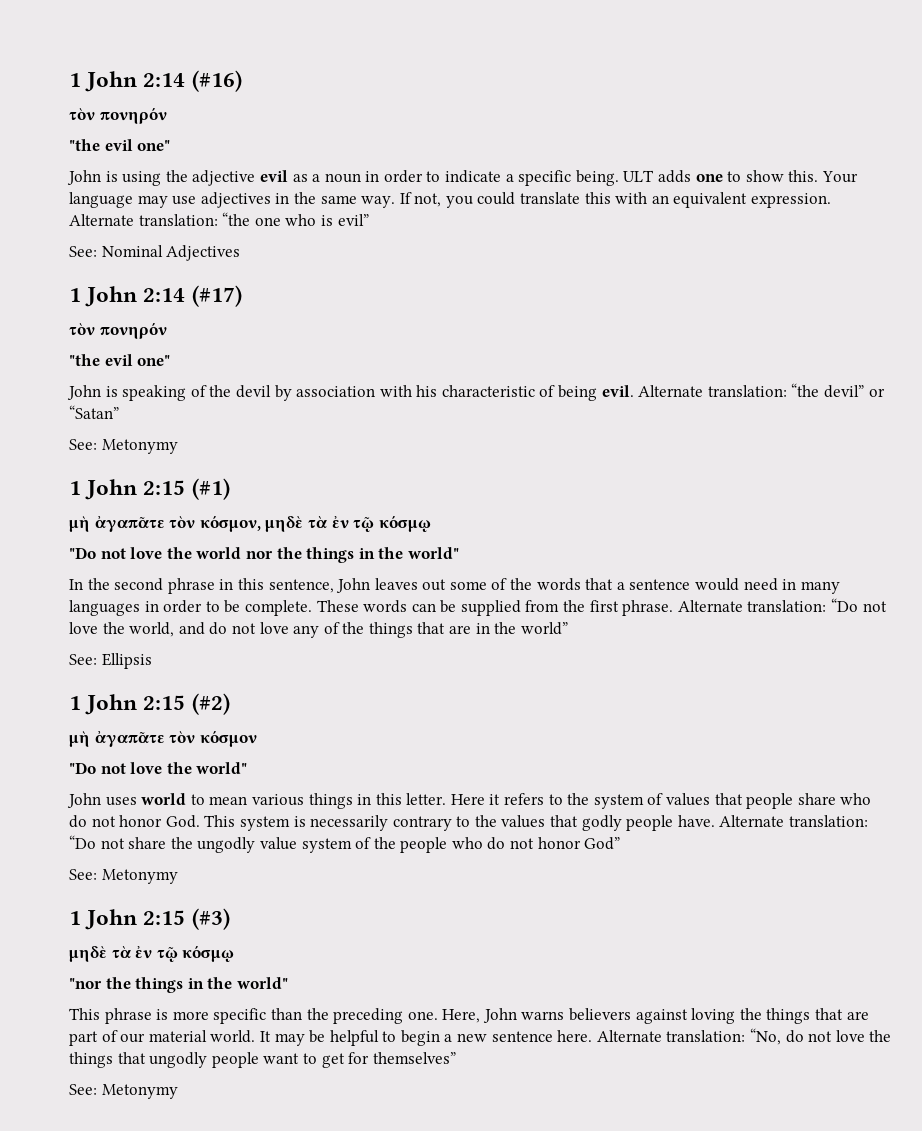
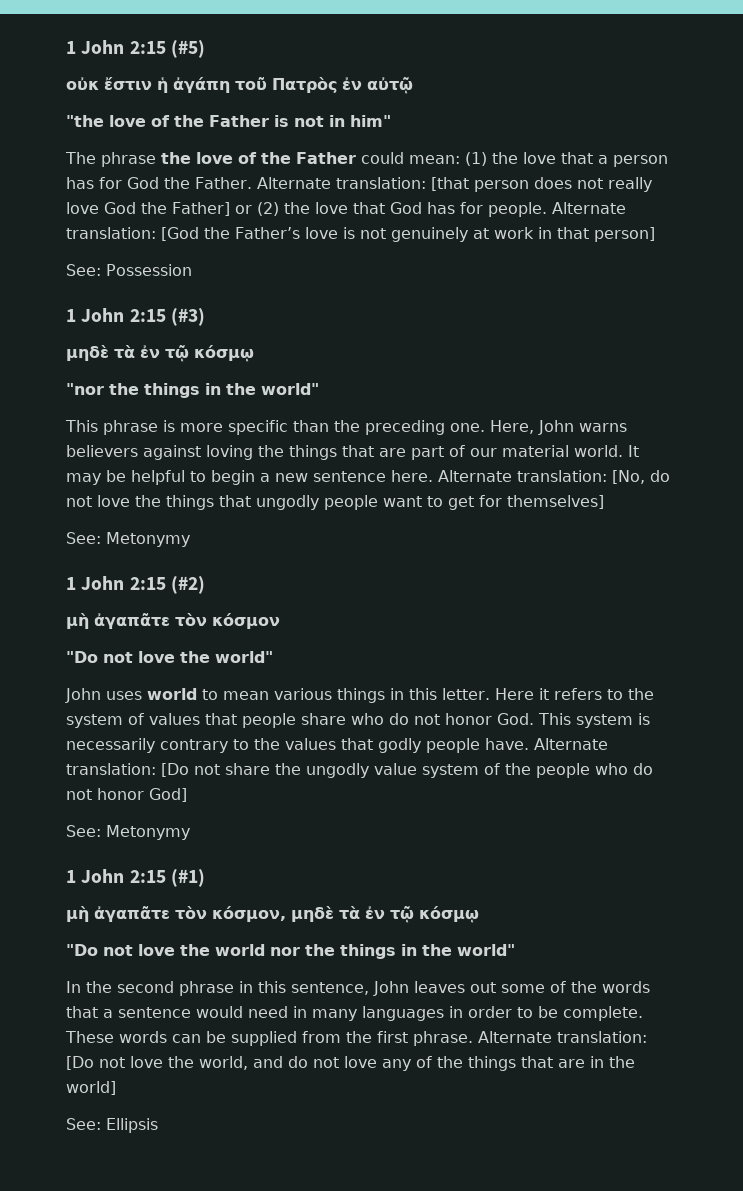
[69,70,242,92] [69,107,167,124] [69,139,171,151] [67,170,858,186] [69,192,832,208] [69,212,369,226] [69,245,241,261] [69,285,242,307] [69,322,167,339] [69,354,171,366] [67,383,885,401] [69,405,119,419] 1 John 2:14 (#16) // τὸν πονηρόν // "the evil one" // John is using the adjective evil as a noun in order to indicate a specific being. ULT adds one to show this. Your language may use adjectives in the same way. If not, you could translate this with an equivalent expression. Alternate translation: “the one who is evil” // See: Nominal Adjectives // 1 John 2:14 (#17) // τὸν πονηρόν // "the evil one" // John is speaking of the devil by association with his characteristic of being evil. Alternate translation: “the devil” or “Satan” -> [66,40,205,58] [66,77,413,94] [66,115,391,127] [65,152,668,167] [66,177,652,192] [66,202,626,217] [66,227,655,242] [66,264,192,276] [66,308,205,326] [66,345,254,362] [66,383,319,398] [65,420,627,435] [66,445,639,460] [66,470,670,485] [66,495,604,510] [66,532,190,547] [66,576,205,594] [66,613,280,629] [66,651,273,663] [65,688,654,703] [66,713,650,728] [66,738,608,753] [66,763,653,778] [66,788,187,802] 1 John 2:15 (#5) // οὐκ ἔστιν ἡ ἀγάπη τοῦ Πατρὸς ἐν αὐτῷ // "the love of the Father is not in him" // The phrase the love of the Father could mean: (1) the love that a person has for God the Father. Alternate translation: [that person does not really love God the Father] or (2) the love that God has for people. Alternate translation: [God the Father’s love is not genuinely at work in that person] // See: Possession // 1 John 2:15 (#3) // μηδὲ τὰ ἐν τῷ κόσμῳ // "nor the things in the world" // This phrase is more specific than the preceding one. Here, John warns believers against loving the things that are part of our material world. It may be helpful to begin a new sentence here. Alternate translation: [No, do not love the things that ungodly people want to get for themselves] // See: Metonymy // 1 John 2:15 (#2) // μὴ ἀγαπᾶτε τὸν κόσμον // "Do not love the world" // John uses world to mean various things in this letter. Here it refers to the system of values that people share who do not honor God. This system is necessarily contrary to the values that godly people have. Alternate translation: [Do not share the ungodly value system of the people who do not honor God]
[831,598,859,612] “Do -> [66,1056,94,1070] [Do
[520,622,568,635] world” -> [66,1081,116,1095] world]
[69,693,230,715] [69,730,257,747] [69,762,248,774] [67,793,872,809] [69,815,869,831] [69,835,621,853] [69,869,178,884] [69,908,230,930] [69,945,235,962] [69,977,288,993] [69,1008,869,1024] [69,1028,892,1046] [69,1052,456,1068] [69,1084,178,1099] // 1 John 2:15 (#2) // μὴ ἀγαπᾶτε τὸν κόσμον // "Do not love the world" // John uses world to mean various things in this letter. Here it refers to the system of values that people share who do not honor God. This system is necessarily contrary to the values that godly people have. Alternate translation: “Do not share the ungodly value system of the people who do not honor God” // See: Metonymy // 1 John 2:15 (#3) // μηδὲ τὰ ἐν τῷ κόσμῳ // "nor the things in the world" // This phrase is more specific than the preceding one. Here, John warns believers against loving the things that are part of our material world. It may be helpful to begin a new sentence here. Alternate translation: “No, do not love the things that ungodly people want to get for themselves” // See: Metonymy -> (158, 1125) none

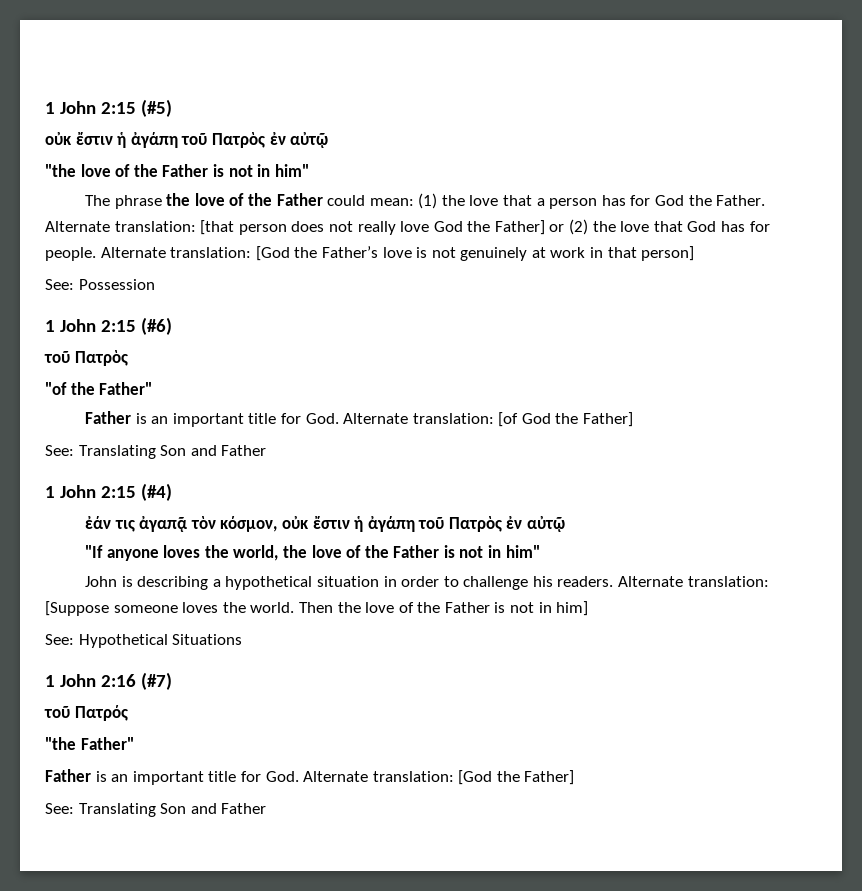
[170,308,205,326] [66,345,254,362] [66,383,319,398] [65,420,627,435] [66,445,639,460] [66,470,670,485] [66,495,604,510] [66,532,190,547] [66,576,205,594] [66,613,280,629] [66,651,273,663] [65,688,654,703] [66,713,650,728] [66,738,608,753] [66,763,653,778] [66,788,187,802] [66,825,190,840] [66,869,205,887] [66,906,479,923] [66,944,515,959] [66,981,650,996] [66,1006,643,1021] [65,1031,647,1046] [66,1056,635,1071] [66,1081,116,1095] [66,1118,158,1133] (#3) // μηδὲ τὰ ἐν τῷ κόσμῳ // "nor the things in the world" // This phrase is more specific than the preceding one. Here, John warns believers against loving the things that are part of our material world. It may be helpful to begin a new sentence here. Alternate translation: [No, do not love the things that ungodly people want to get for themselves] // See: Metonymy // 1 John 2:15 (#2) // μὴ ἀγαπᾶτε τὸν κόσμον // "Do not love the world" // John uses world to mean various things in this letter. Here it refers to the system of values that people share who do not honor God. This system is necessarily contrary to the values that godly people have. Alternate translation: [Do not share the ungodly value system of the people who do not honor God] // See: Metonymy // 1 John 2:15 (#1) // μὴ ἀγαπᾶτε τὸν κόσμον, μηδὲ τὰ ἐν τῷ κόσμῳ // "Do not love the world nor the things in the world" // In the second phrase in this sentence, John leaves out some of the words that a sentence would need in many languages in order to be complete. These words can be supplied from the first phrase. Alternate translation: [Do not love the world, and do not love any of the things that are in the world] // See: Ellipsis -> [140,317,172,335] [44,350,128,366] [45,382,153,395] [84,411,634,427] [45,445,267,459] [45,483,172,501] [84,516,566,532] [84,545,540,561] [84,576,769,590] [45,601,589,616] [45,634,243,648] [45,672,172,690] [44,705,128,721] [45,737,134,750] [45,769,575,785] [45,803,267,817] (#6) // τοῦ Πατρὸς // "of the Father" // Father is an important title for God. Alternate translation: [of God the Father] // See: Translating Son and Father // 1 John 2:15 (#4) // ἐάν τις ἀγαπᾷ τὸν κόσμον, οὐκ ἔστιν ἡ ἀγάπη τοῦ Πατρὸς ἐν αὐτῷ // "If anyone loves the world, the love of the Father is not in him" // John is describing a hypothetical situation in order to challenge his readers. Alternate translation: [Suppose someone loves the world. Then the love of the Father is not in him] // See: Hypothetical Situations // 1 John 2:16 (#7) // τοῦ Πατρός // "the Father" // Father is an important title for God. Alternate translation: [God the Father] // See: Translating Son and Father

